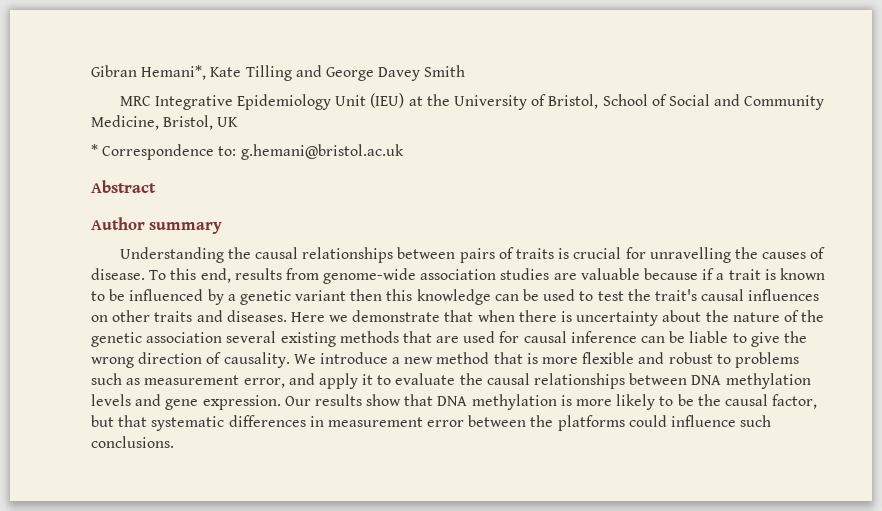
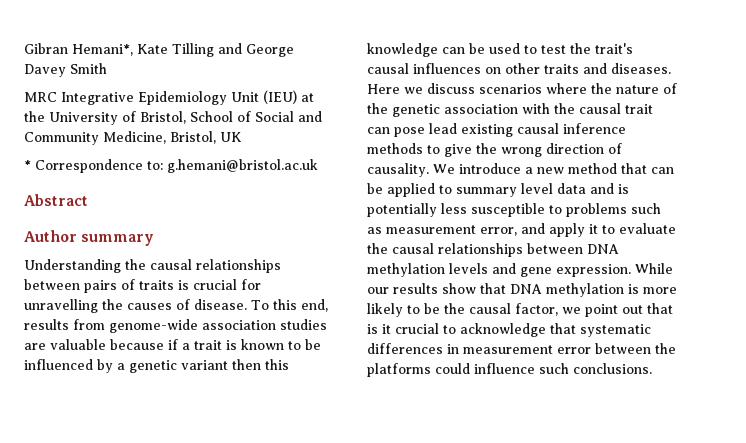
[352,310,702,326] demonstrate that when there is uncertainty about -> [427,83,587,94] discuss scenarios where
[226,331,729,347] several existing methods that are used for causal inference can be liable -> [522,103,653,114] [367,123,626,137] [367,143,423,154] with the causal trait can pose lead existing causal inference methods
[526,352,713,364] is more flexible and robust -> [651,167,674,174] [367,183,629,197] [367,203,545,217] can be applied to summary level data and is potentially less susceptible
[284,396,311,406] Our -> [635,263,673,274] [367,287,389,294] While our
[91,415,114,427] but -> [562,303,673,317] [367,323,546,337] we point out that is it crucial to acknowledge

